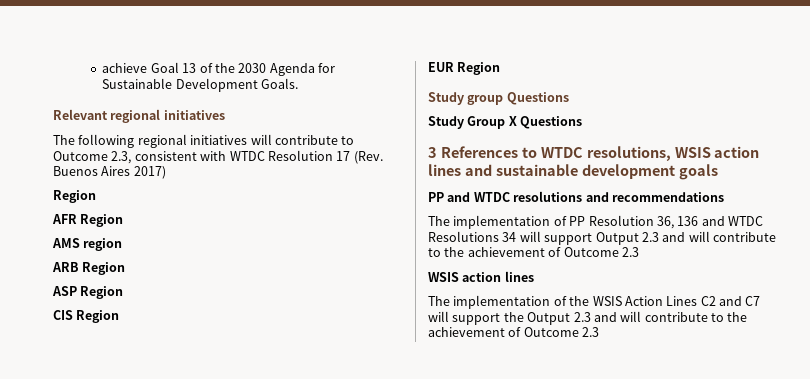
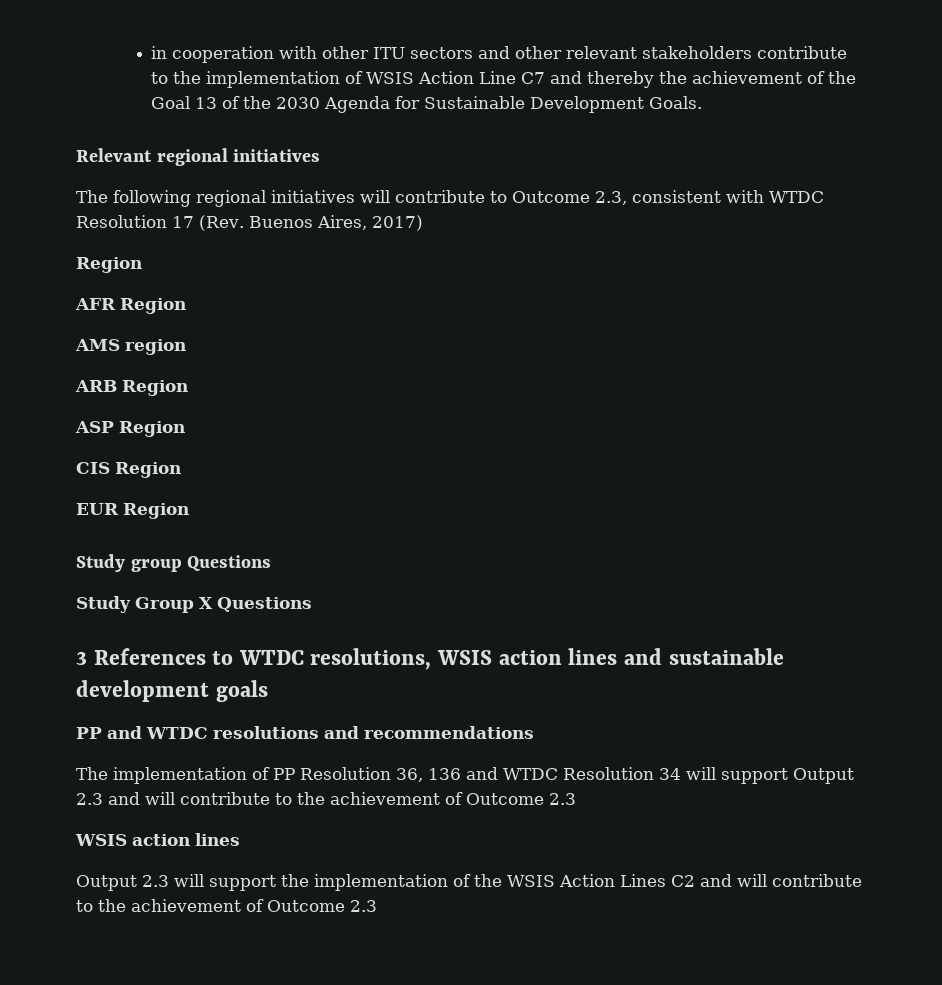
[102,63,148,73] achieve -> [151,46,848,63] [151,71,857,88] in cooperation with other ITU sectors and other relevant stakeholders contribute to the implementation of WSIS Action Line C7 and thereby the achievement of the
[101,166,131,176] Aires -> [316,215,367,230] Aires,
[428,231,499,242] Resolutions -> [563,767,654,780] Resolution
[428,296,450,306] The -> [76,874,309,891] Output 2.3 will support the
[745,296,761,306] [428,311,617,325] C7 will support the Output 2.3 and -> (732, 880) none

